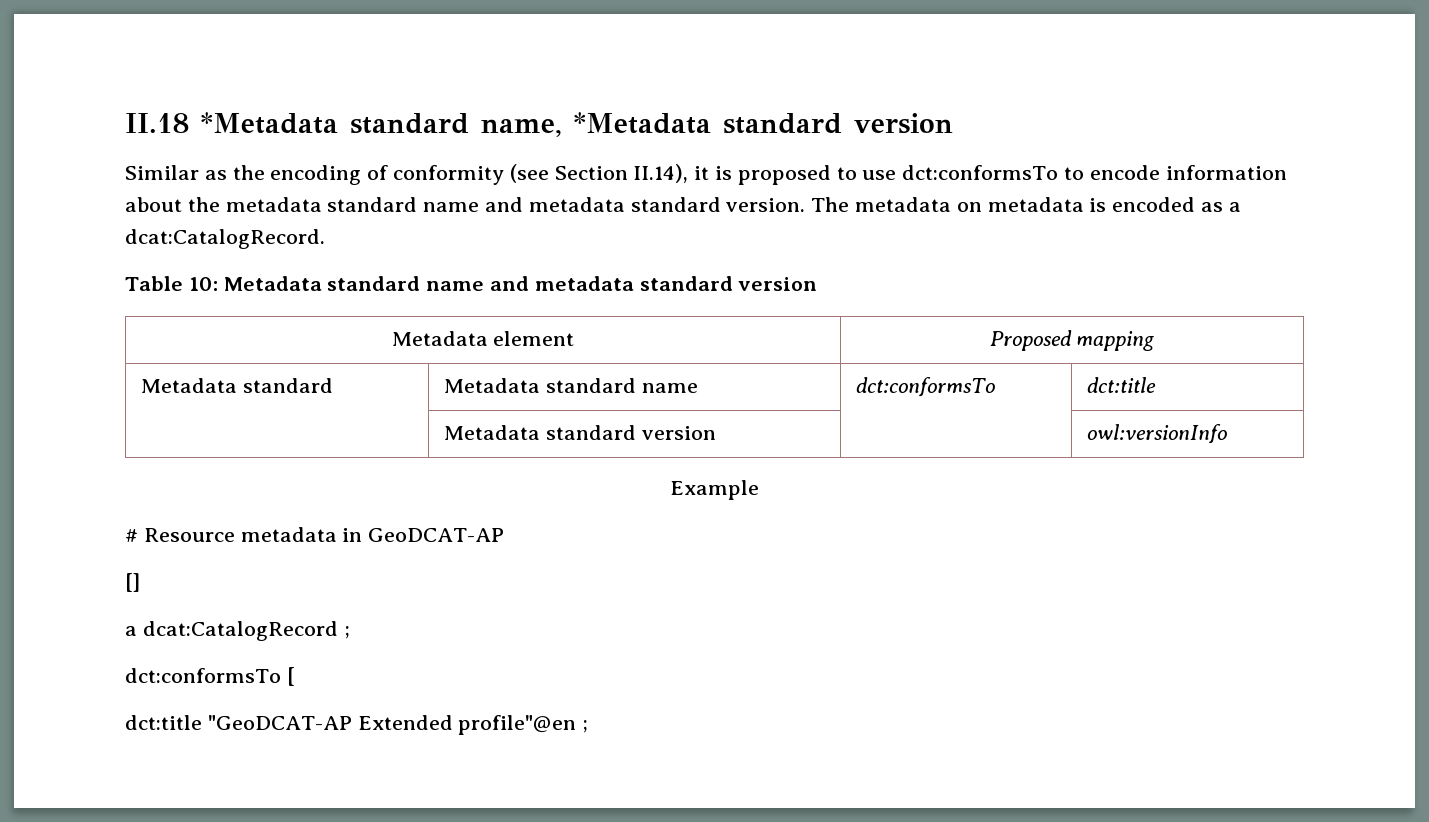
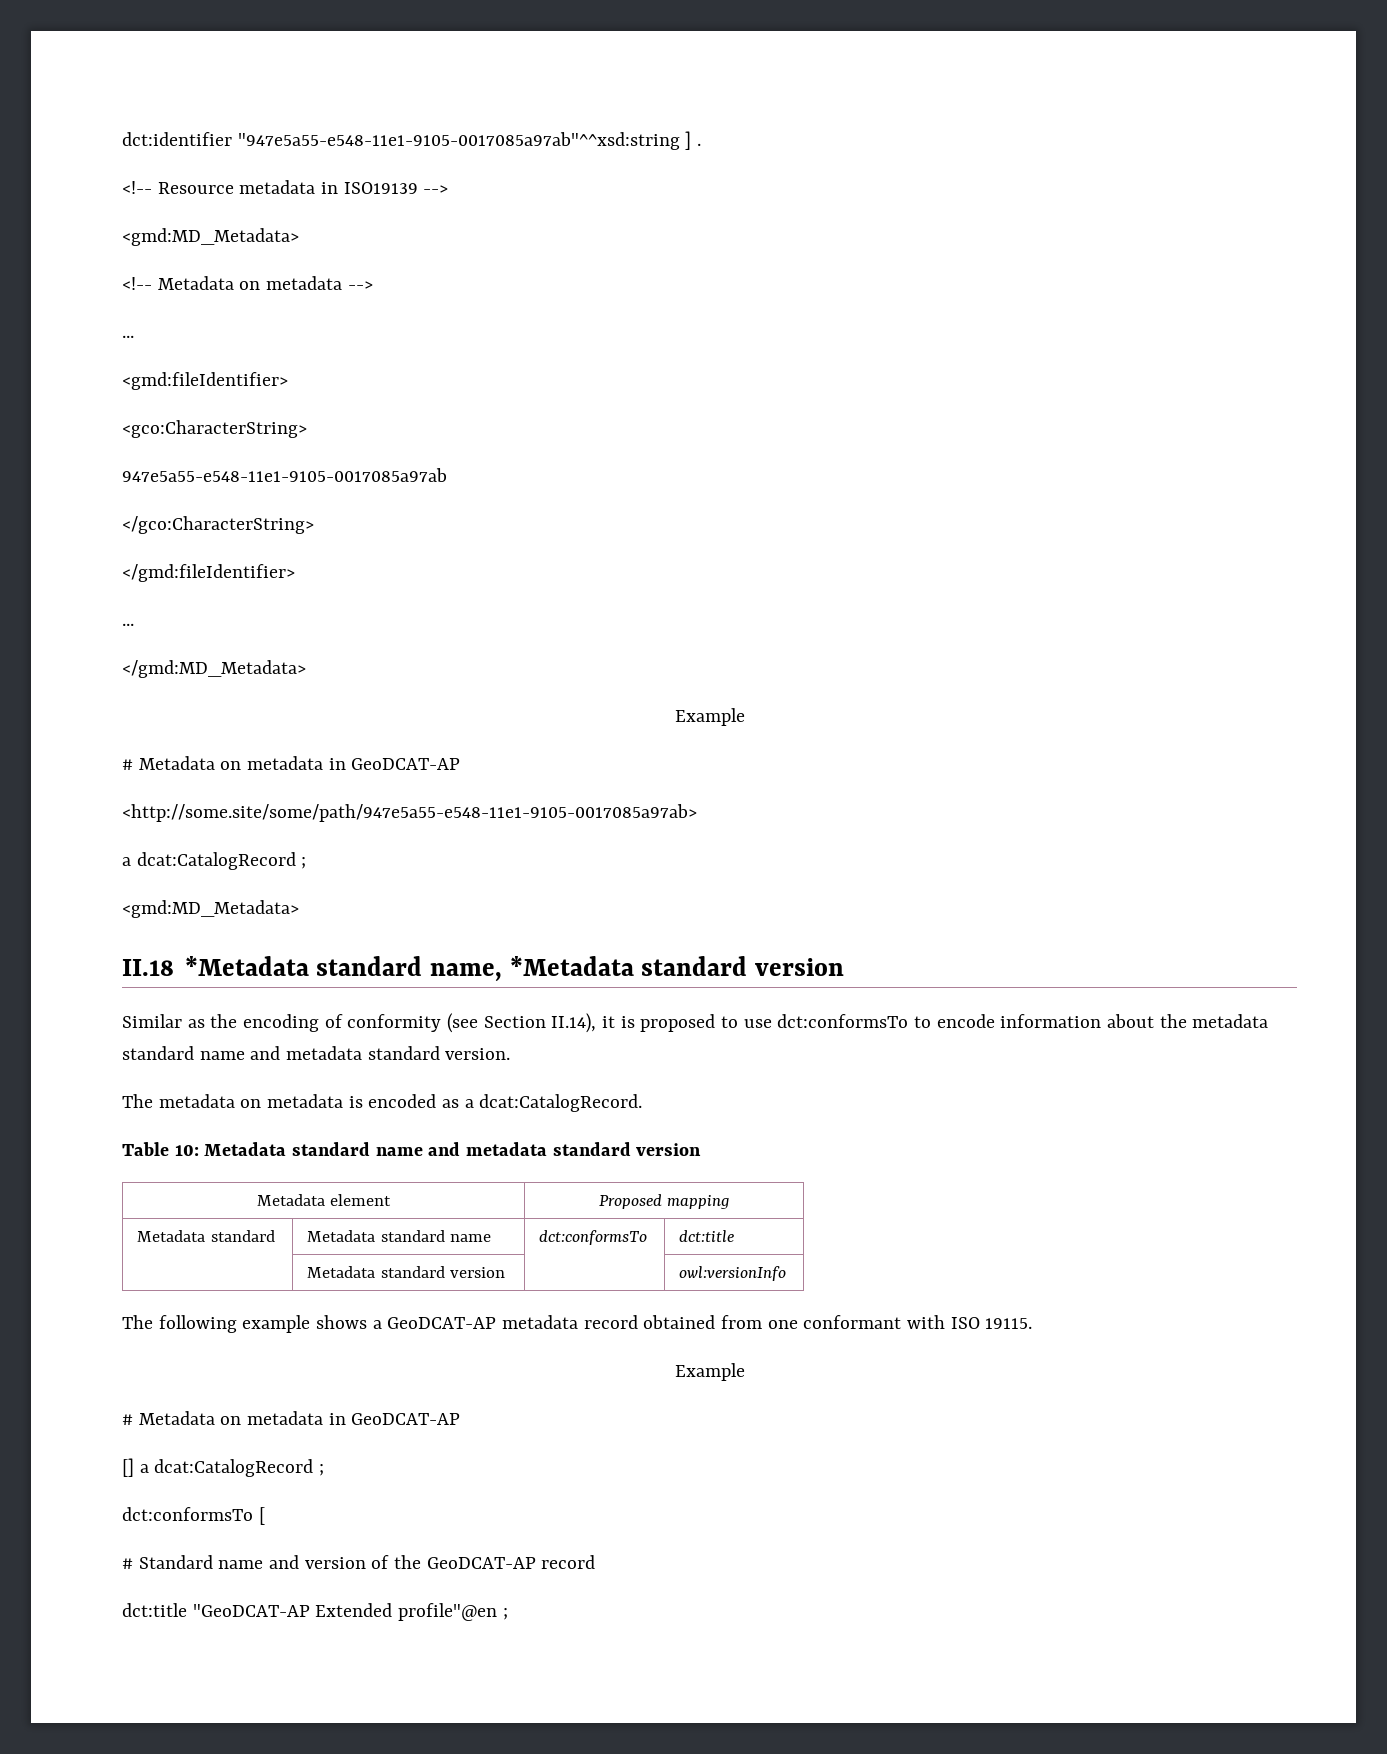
(125, 123) none -> [122,131,702,150] [122,180,449,194] [122,228,299,246] [122,276,373,290] [122,335,134,338] [122,372,288,390] [122,420,307,438] [122,468,447,482] [122,516,314,534] [122,564,295,582] [122,623,134,626] [122,660,306,678] [674,708,745,726] [122,756,461,770] [122,804,697,822] [122,852,307,870] [122,900,299,918] dct:identifier "947e5a55-e548-11e1-9105-0017085a97ab"^^xsd:string ] . // <!-- Resource metadata in ISO19139 --> // <gmd:MD_Metadata> // <!-- Metadata on metadata --> // ... // <gmd:fileIdentifier> // <gco:CharacterString> // 947e5a55-e548-11e1-9105-0017085a97ab // </gco:CharacterString> // </gmd:fileIdentifier> // ... // </gmd:MD_Metadata> // Example // # Metadata on metadata in GeoDCAT-AP // <http://some.site/some/path/947e5a55-e548-11e1-9105-0017085a97ab> // a dcat:CatalogRecord ; // <gmd:MD_Metadata> //
(806, 205) none -> (511, 1054) //
[670,480,759,500] [125,528,235,542] // Example // # Resource -> [122,1315,1033,1333] [674,1363,745,1381] [122,1411,242,1425] // The following example shows a GeoDCAT-AP metadata record obtained from one conformant with ISO 19115. // Example // # Metadata on
(140, 582) // -> (134, 1467) none
(295, 676) none -> [122,1555,596,1569] // # Standard name and version of the GeoDCAT-AP record

